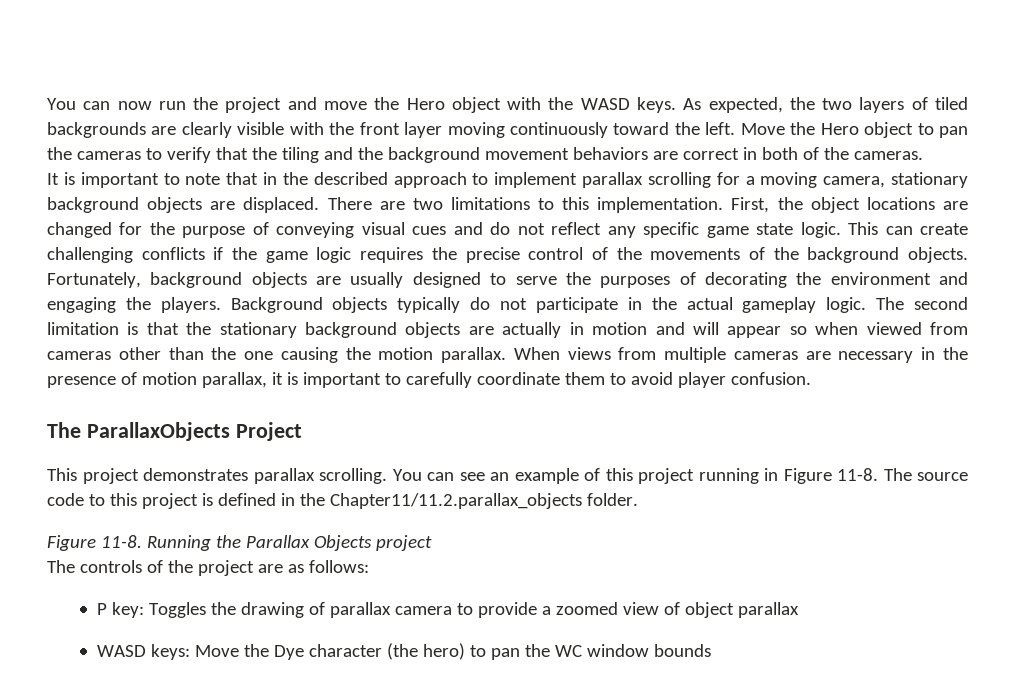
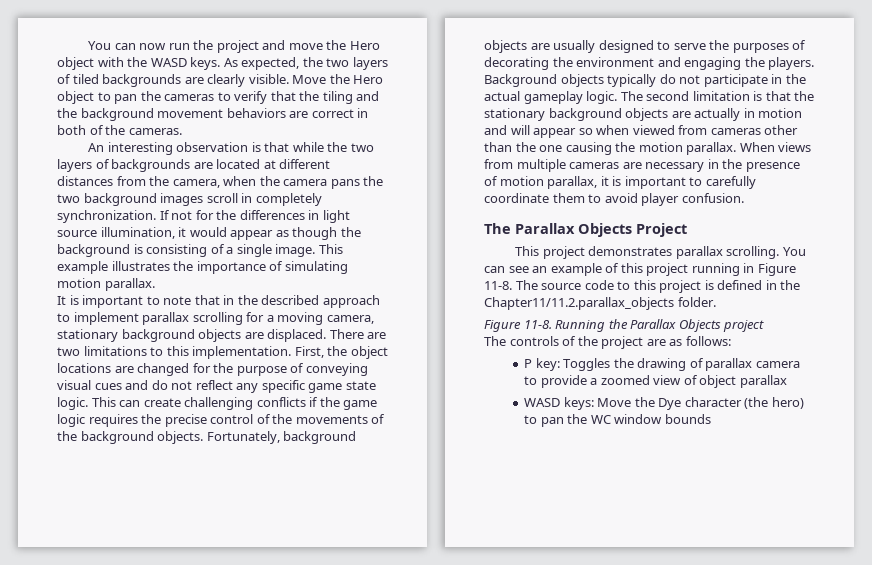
[237,122,736,138] visible with the front layer moving continuously toward the left. -> [248,74,289,84] visible.
(923, 155) none -> [88,142,374,155] [57,159,331,172] [57,176,384,189] [57,193,322,206] [57,210,350,223] [57,227,361,240] [57,244,343,257] [57,261,348,274] [57,278,155,291] // An interesting observation is that while the two layers of backgrounds are located at different distances from the camera, when the camera pans the two background images scroll in completely synchronization. If not for the differences in light source illumination, it would appear as though the background is consisting of a single image. This example illustrates the importance of simulating motion parallax.
[86,422,230,441] ParallaxObjects -> [515,223,632,237] Parallax Objects

